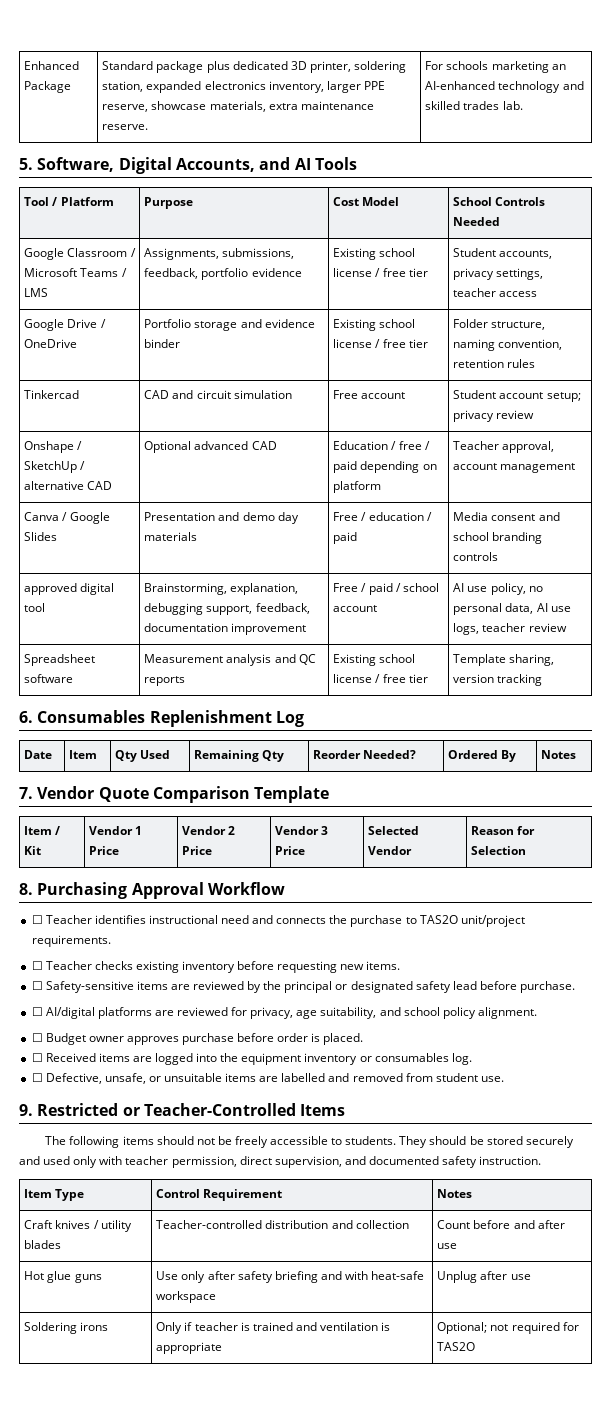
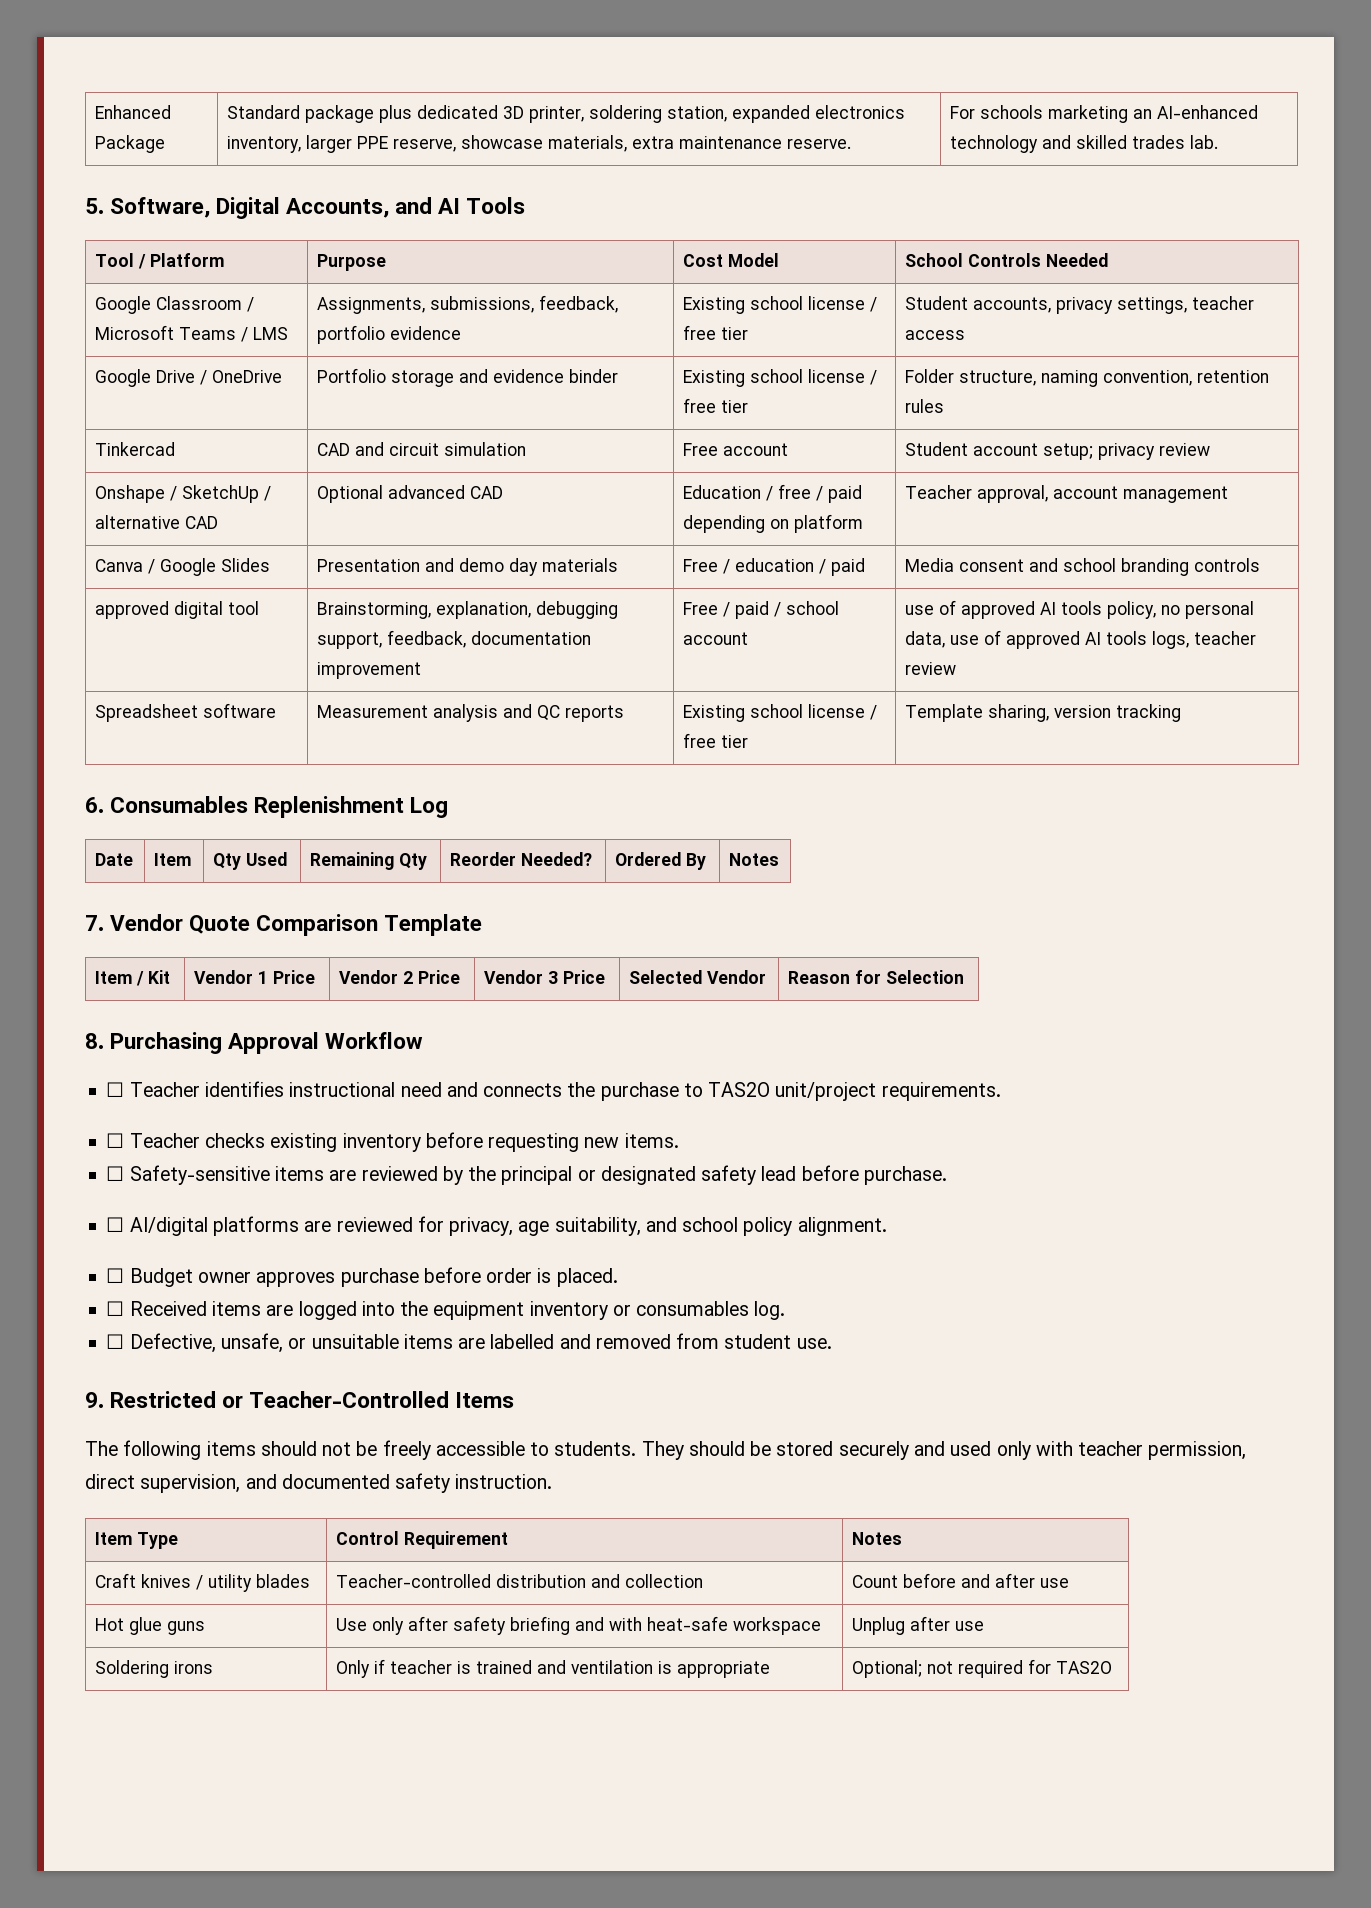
[453,583,543,595] [453,603,571,615] AI use policy, no personal data, AI use -> [905,600,1255,619] [905,630,1148,649] use of approved AI tools policy, no personal data, use of approved AI tools

